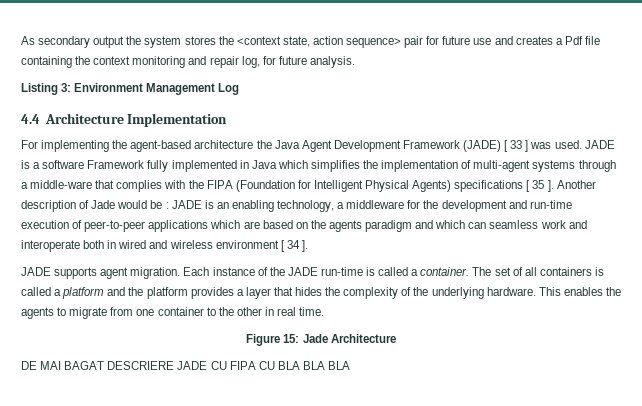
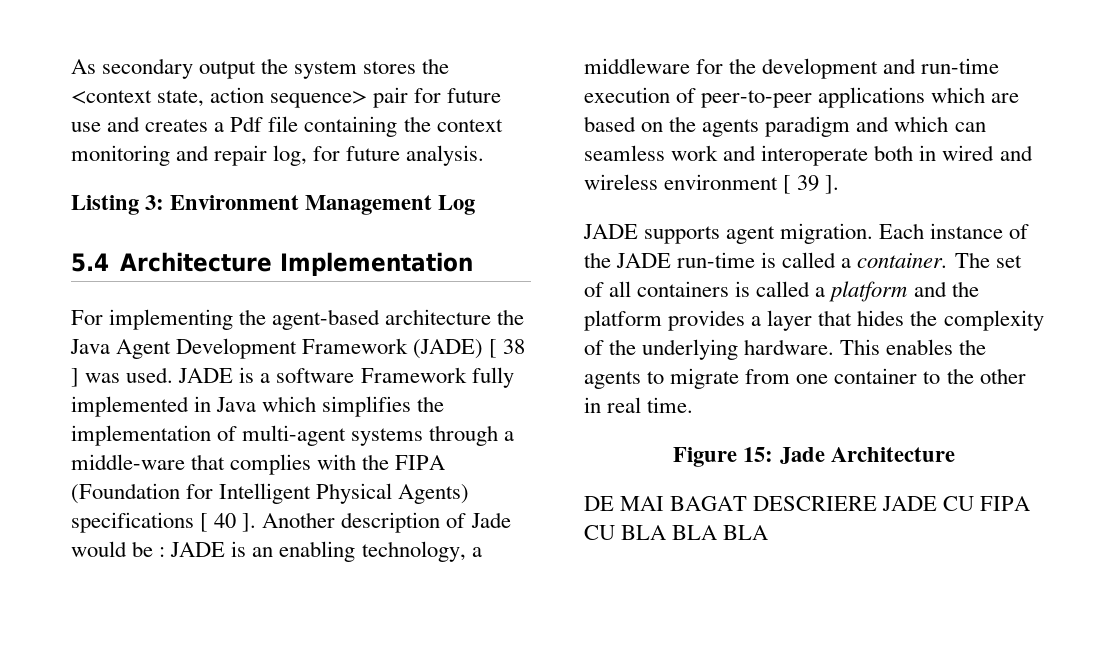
[21,114,40,124] 4.4 -> [71,253,109,272] 5.4
[510,140,523,149] 33 -> [503,339,526,354] 38
[532,180,545,189] 35 -> [214,513,237,528] 40
[286,240,300,249] 34 -> [797,175,820,191] 39

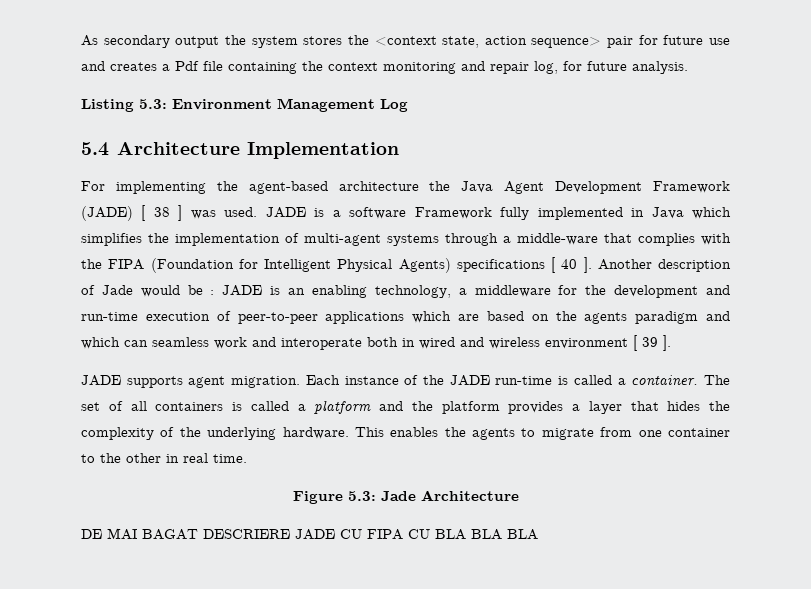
[145,195,165,210] 3: -> [139,99,167,109] 5.3:
[743,447,774,462] 15: -> [347,491,376,501] 5.3:

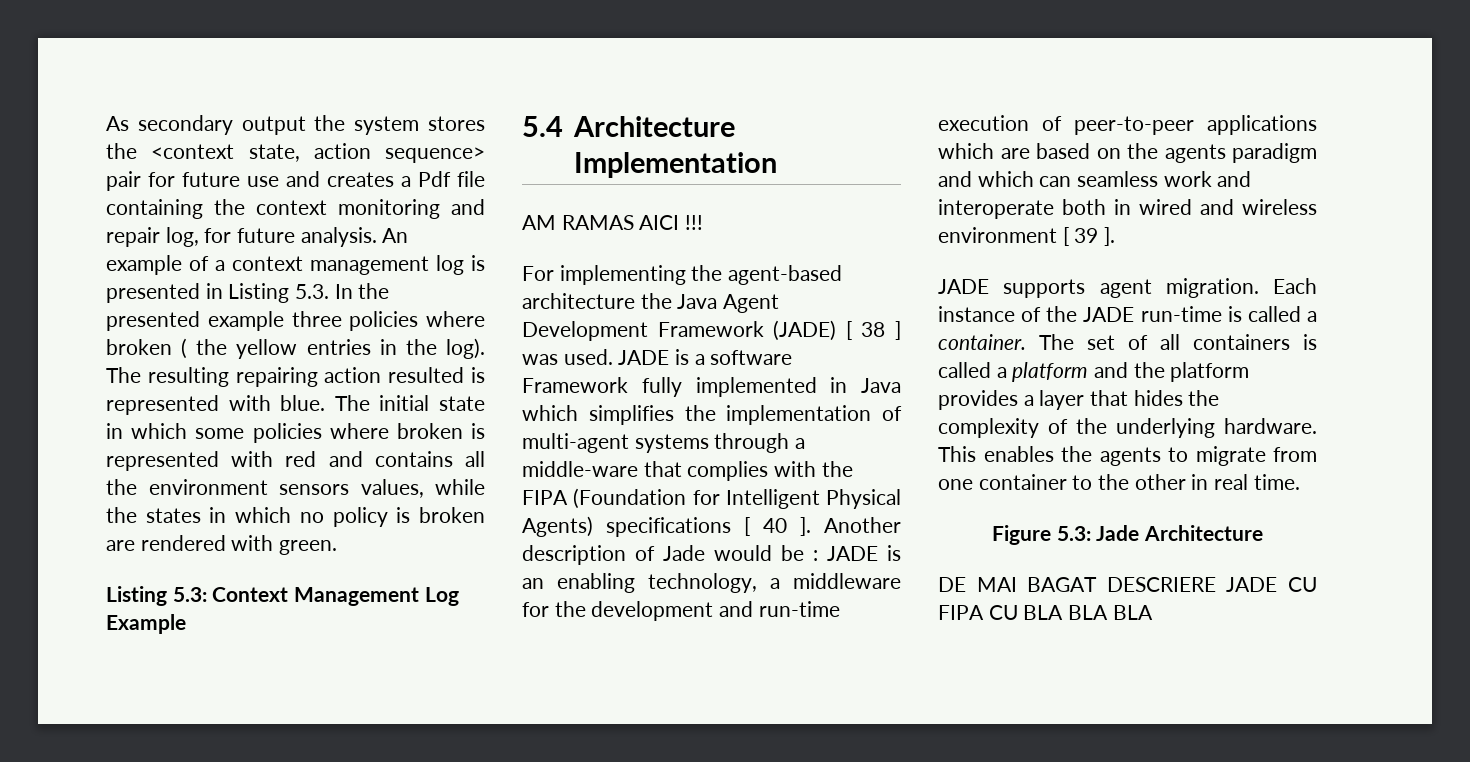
(688, 67) none -> [382,228,409,243] [106,255,485,275] [106,283,390,303] [106,311,485,331] [106,338,486,359] [106,367,485,387] [106,395,485,415] [106,423,485,443] [106,451,485,471] [106,479,485,498] [106,507,486,527] [106,535,338,555] An example of a context management log is presented in Listing 5.3. In the presented example three policies where broken ( the yellow entries in the log). The resulting repairing action resulted is represented with blue. The initial state in which some policies where broken is represented with red and contains all the environment sensors values, while the states in which no policy is broken are rendered with green.
[172,99,272,110] Environment -> [212,587,289,602] Context
(408, 105) none -> [106,614,186,634] Example
(399, 150) none -> [522,215,704,230] // AM RAMAS AICI !!!

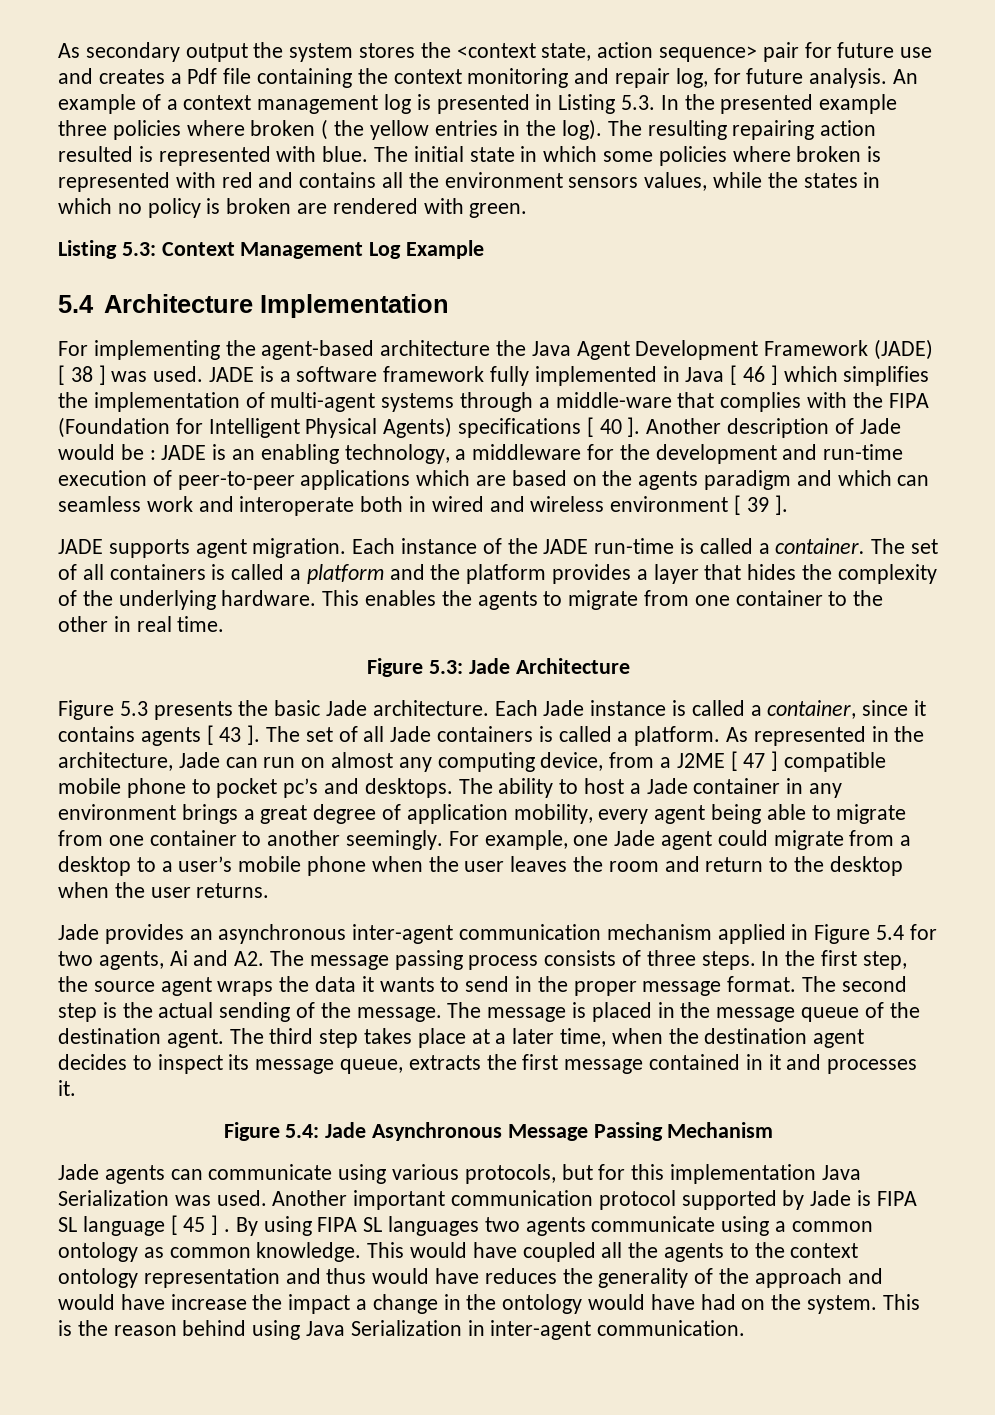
[522,215,704,230] // AM RAMAS AICI !!! -> (449, 306) none
[522,377,628,393] Framework -> [383,366,485,382] framework
(901, 385) none -> [730,365,778,385] [ 46 ]
[938,577,1317,592] [938,605,1153,620] DE MAI BAGAT DESCRIERE JADE CU FIPA CU BLA BLA BLA -> [58,700,927,720] [58,725,925,746] [58,751,887,772] [58,778,843,798] [58,804,907,824] [58,830,912,850] [58,856,903,876] [58,882,270,898] [58,924,937,944] [58,950,907,970] [58,976,907,996] [58,1002,920,1022] [58,1028,865,1048] [58,1054,918,1074] [58,1080,76,1096] [223,1122,774,1141] [58,1164,861,1184] [58,1190,917,1210] [58,1215,873,1236] [58,1242,859,1262] [58,1268,883,1288] [58,1294,920,1314] [58,1320,746,1340] Figure 5.3 presents the basic Jade architecture. Each Jade instance is called a container, since it contains agents [ 43 ]. The set of all Jade containers is called a platform. As represented in the architecture, Jade can run on almost any computing device, from a J2ME [ 47 ] compatible mobile phone to pocket pc’s and desktops. The ability to host a Jade container in any environment brings a great degree of application mobility, every agent being able to migrate from one container to another seemingly. For example, one Jade agent could migrate from a desktop to a user’s mobile phone when the user leaves the room and return to the desktop when the user returns. // Jade provides an asynchronous inter-agent communication mechanism applied in Figure 5.4 for two agents, Ai and A2. The message passing process consists of three steps. In the first step, the source agent wraps the data it wants to send in the proper message format. The second step is the actual sending of the message. The message is placed in the message queue of the destination agent. The third step takes place at a later time, when the destination agent decides to inspect its message queue, extracts the first message contained in it and processes it. // Figure 5.4: Jade Asynchronous Message Passing Mechanism // Jade agents can communicate using various protocols, but for this implementation Java Serialization was used. Another important communication protocol supported by Jade is FIPA SL language [ 45 ] . By using FIPA SL languages two agents communicate using a common ontology as common knowledge. This would have coupled all the agents to the context ontology representation and thus would have reduces the generality of the approach and would have increase the impact a change in the ontology would have had on the system. This is the reason behind using Java Serialization in inter-agent communication.

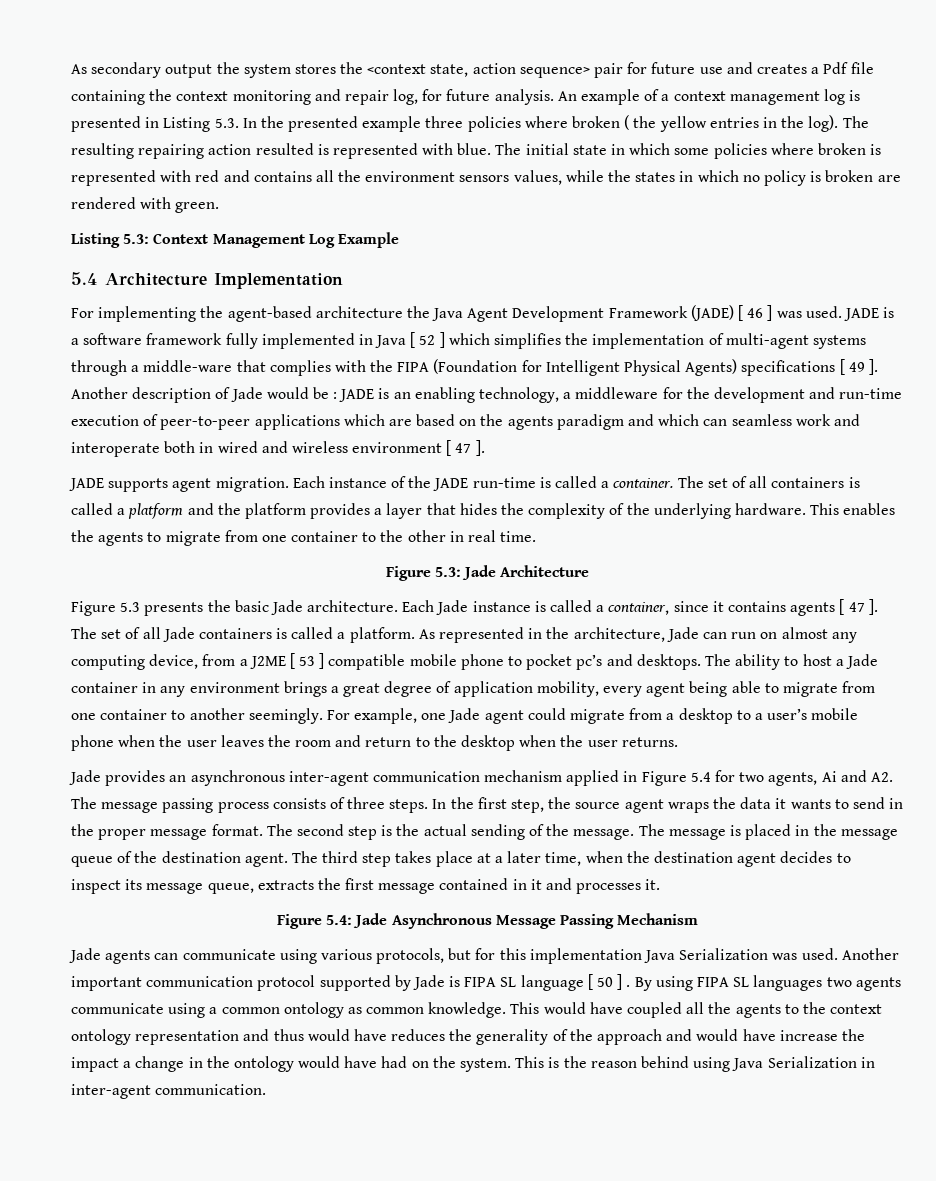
[70,366,93,382] 38 -> [747,308,764,318] 46
[743,366,766,382] 46 -> [419,335,436,345] 52
[599,419,622,434] 40 -> [848,362,865,372] 49
[746,497,769,512] 39 -> [455,443,472,453] 47
[219,727,242,742] 43 -> [848,602,865,612] 47
[743,753,766,768] 47 -> [299,656,316,666] 53
[183,1217,206,1232] 45 -> [597,977,614,987] 50

